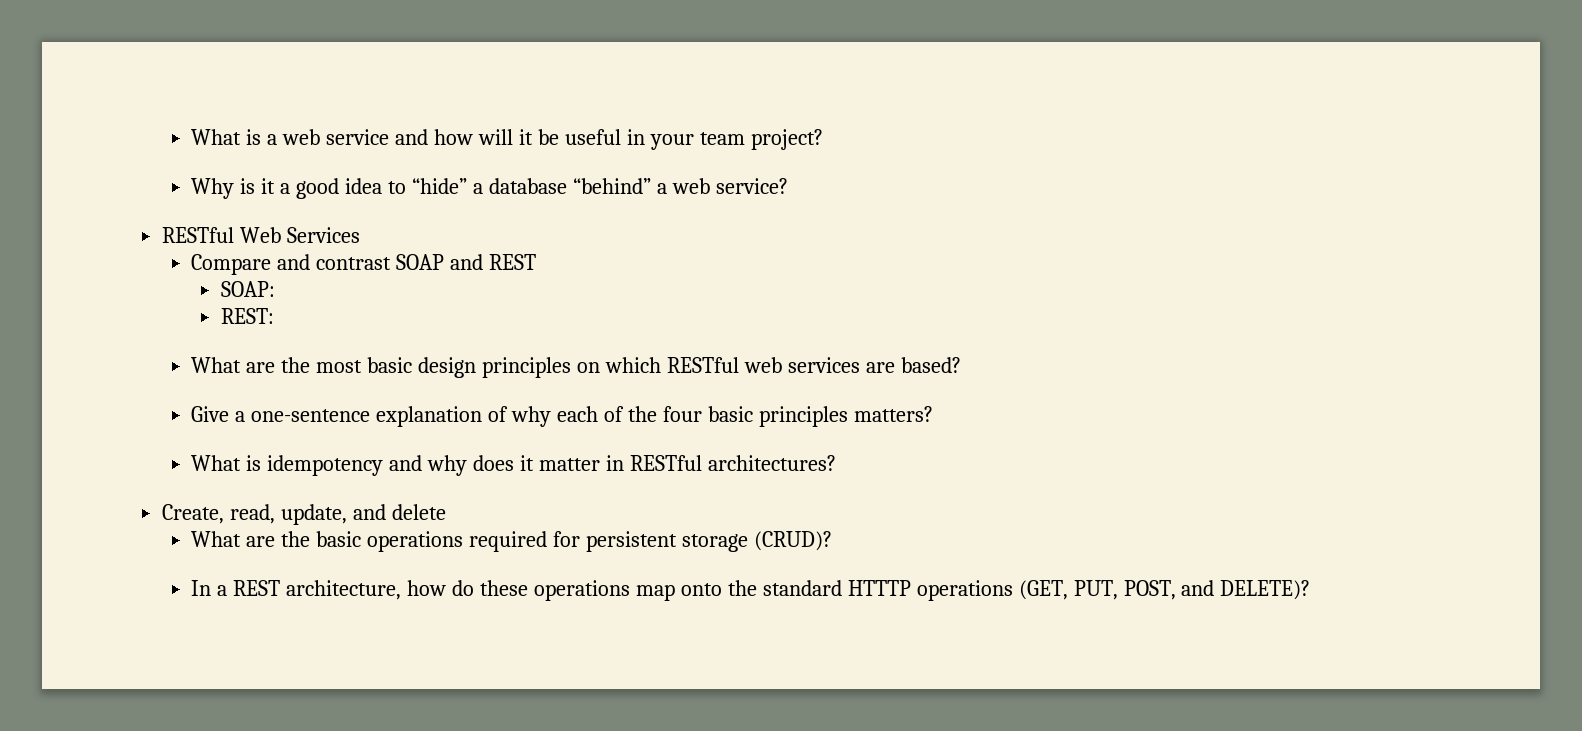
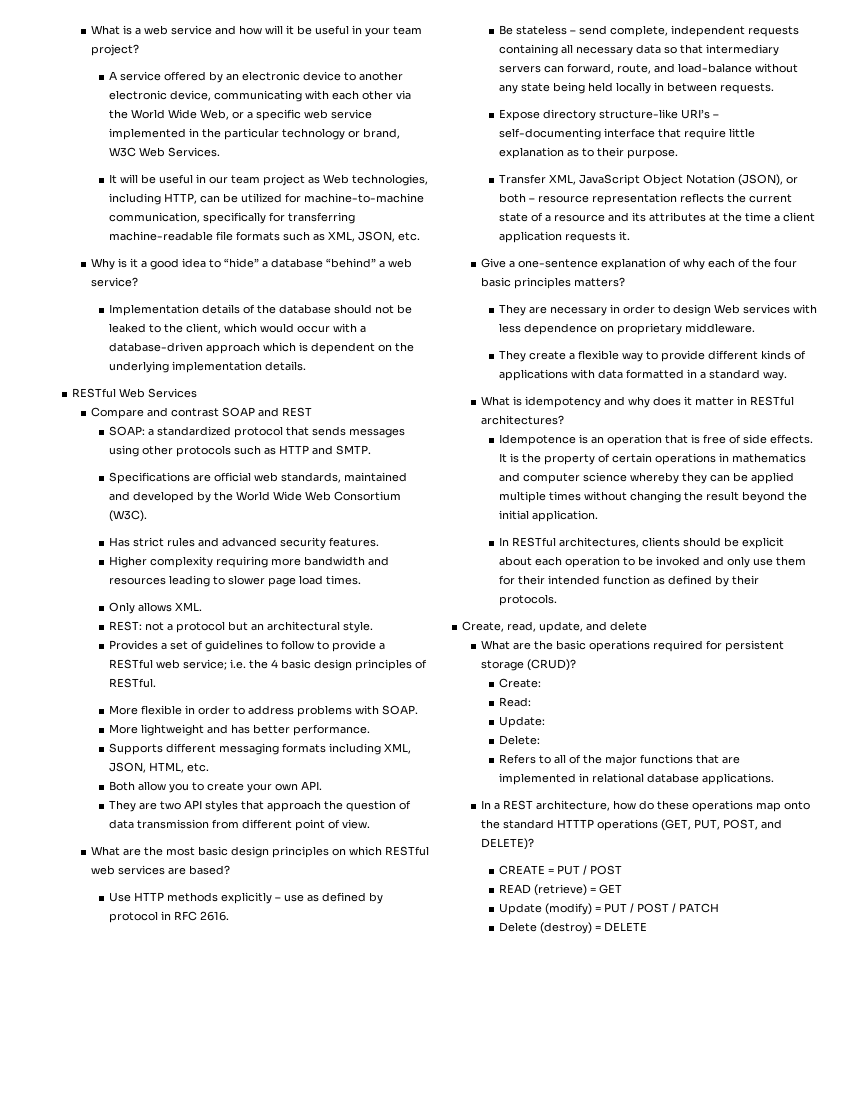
(823, 139) none -> [108,71,403,83] [108,90,411,102] [108,109,372,121] [108,128,400,140] [108,147,220,157] [108,174,428,186] [108,193,424,205] [108,212,355,224] [108,231,420,242] // A service offered by an electronic device to another electronic device, communicating with each other via the World Wide Web, or a specific web service implemented in the particular technology or brand, W3C Web Services. // It will be useful in our team project as Web technologies, including HTTP, can be utilized for machine-to-machine communication, specifically for transferring machine-readable file formats such as XML, JSON, etc.
(788, 186) none -> [108,304,412,316] [108,323,366,334] [108,342,414,354] [108,361,306,373] // Implementation details of the database should not be leaked to the client, which would occur with a database-driven approach which is dependent on the underlying implementation details.
[220,308,274,324] // REST: -> [147,426,405,438] [108,445,371,457] [108,472,407,484] [108,491,401,503] [108,510,147,522] [108,537,379,549] [108,556,389,568] [108,575,361,587] [108,602,202,614] [108,621,373,633] [108,640,385,652] [108,659,427,671] [108,678,156,688] [108,705,418,717] [108,724,370,736] [108,743,411,755] [108,762,209,773] [108,781,322,793] [108,800,411,812] [108,819,370,831] a standardized protocol that sends messages using other protocols such as HTTP and SMTP. // Specifications are official web standards, maintained and developed by the World Wide Web Consortium (W3C). // Has strict rules and advanced security features. // Higher complexity requiring more bandwidth and resources leading to slower page load times. // Only allows XML. // REST: not a protocol but an architectural style. // Provides a set of guidelines to follow to provide a RESTful web service; i.e. the 4 basic design principles of RESTful. // More flexible in order to address problems with SOAP. // More lightweight and has better performance. // Supports different messaging formats including XML, JSON, HTML, etc. // Both allow you to create your own API. // They are two API styles that approach the question of data transmission from different point of view.
(961, 365) none -> [108,892,383,904] [108,911,229,923] [498,25,799,37] [498,44,779,56] [498,63,798,74] [498,82,774,94] [498,109,719,121] [498,128,755,140] [498,147,678,159] [498,174,798,186] [498,193,792,205] [498,212,815,222] [498,231,630,243] // Use HTTP methods explicitly – use as defined by protocol in RFC 2616. // Be stateless – send complete, independent requests containing all necessary data so that intermediary servers can forward, route, and load-balance without any state being held locally in between requests. // Expose directory structure-like URI’s – self-documenting interface that require little explanation as to their purpose. // Transfer XML, JavaScript Object Notation (JSON), or both – resource representation reflects the current state of a resource and its attributes at the time a client application requests it.
(933, 414) none -> [498,304,817,316] [498,323,755,335] [498,350,806,362] [498,369,787,381] // They are necessary in order to design Web services with less dependence on proprietary middleware. // They create a flexible way to provide different kinds of applications with data formatted in a standard way.
(836, 463) none -> [498,434,813,446] [498,453,806,465] [498,472,794,484] [498,491,807,503] [498,510,598,522] [498,537,784,549] [498,556,806,568] [498,575,759,587] [498,594,557,606] // Idempotence is an operation that is free of side effects. It is the property of certain operations in mathematics and computer science whereby they can be applied multiple times without changing the result beyond the initial application. // In RESTful architectures, clients should be explicit about each operation to be invoked and only use them for their intended function as defined by their protocols.
(832, 541) none -> [498,678,541,688] [498,697,531,707] [498,716,545,728] [498,735,540,745] [498,754,740,766] [498,773,774,785] // Create: // Read: // Update: // Delete: // Refers to all of the major functions that are implemented in relational database applications.
(1311, 590) none -> [498,865,622,875] [498,884,622,896] [498,903,719,915] [498,922,647,934] // CREATE = PUT / POST // READ (retrieve) = GET // Update (modify) = PUT / POST / PATCH // Delete (destroy) = DELETE

